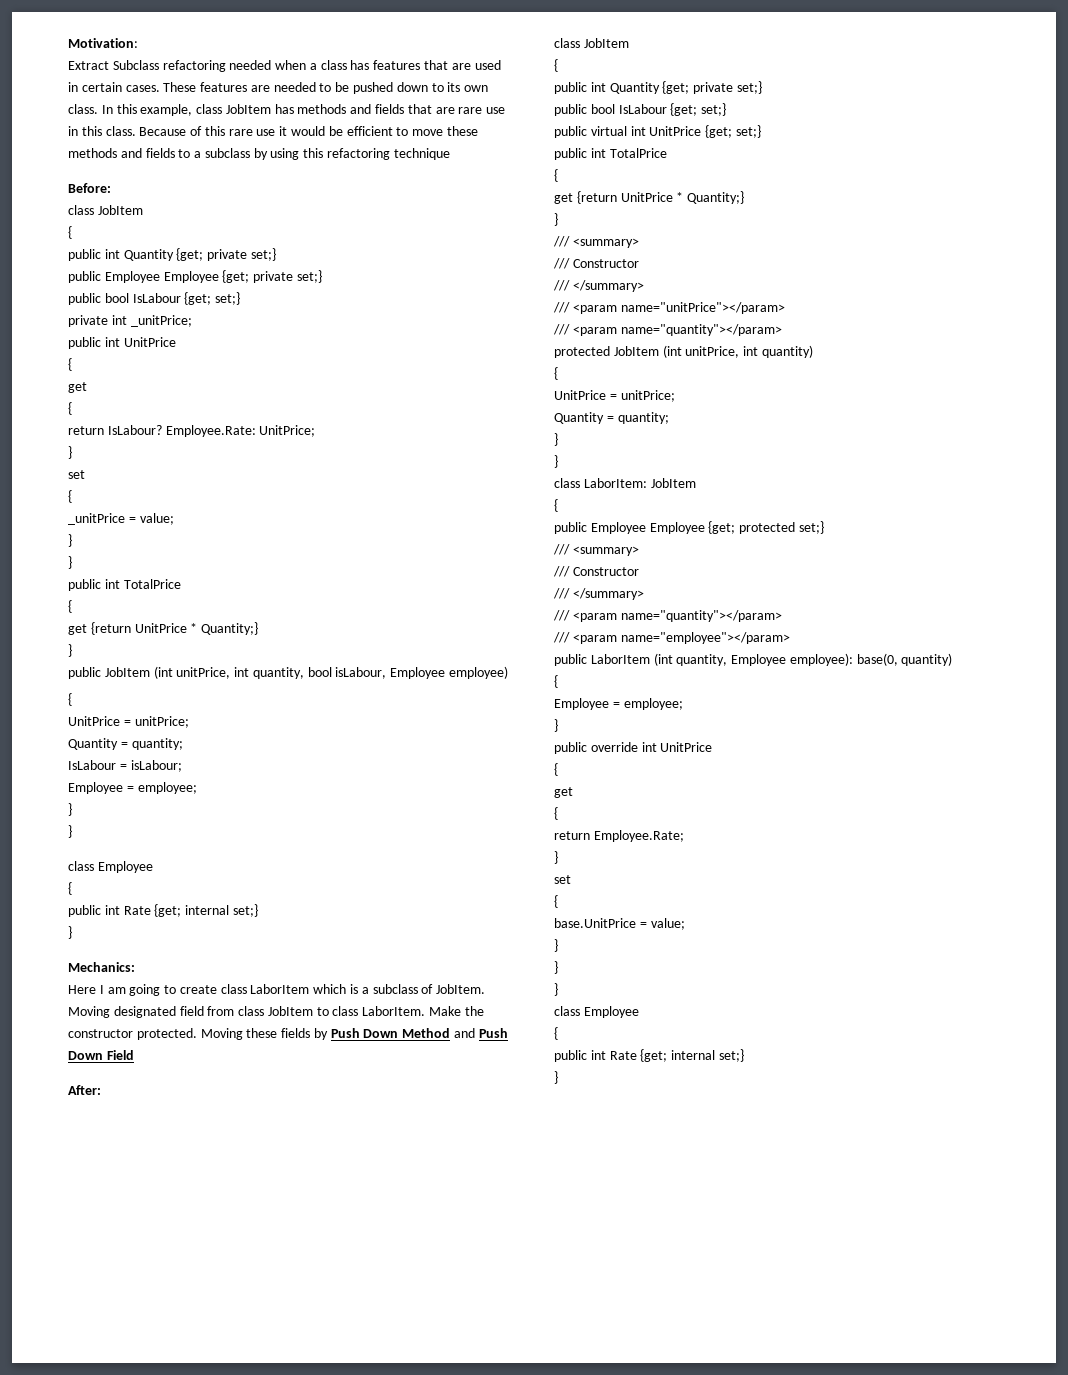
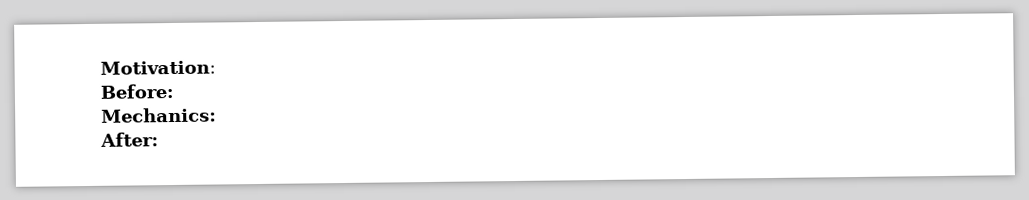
[68,60,501,72] [68,82,489,94] [68,104,506,116] [68,126,478,136] [68,148,450,160] [68,183,111,193] [68,205,143,215] [68,226,72,239] [68,248,276,261] [68,270,322,283] [68,292,241,305] [68,315,192,327] [68,337,176,349] [68,358,72,371] [68,382,87,393] [68,402,72,415] [68,425,316,437] [68,446,72,459] [68,470,85,479] [68,490,72,503] [68,513,174,525] [68,534,72,547] [68,556,72,569] [68,579,181,591] [68,600,72,613] [68,622,259,635] [68,644,72,657] [68,666,509,679] [68,693,72,706] [68,716,189,728] [68,738,183,750] [68,760,182,772] [68,782,197,794] [68,803,72,816] [68,825,72,838] [68,861,153,873] [68,882,72,895] [68,904,258,917] [68,926,72,939] [68,962,135,972] [68,984,486,996] [68,1006,484,1018] [68,1028,508,1040] [68,1050,134,1060] [68,1085,101,1095] [554,38,629,48] [554,59,558,72] [554,81,762,94] [554,103,727,116] [554,125,761,138] [554,148,667,160] [554,169,558,182] [554,191,745,204] [554,213,558,226] [553,236,639,248] [553,258,639,269] [553,280,644,292] [553,302,785,314] [553,324,782,336] [554,345,813,358] [554,367,558,380] [554,390,675,402] [554,412,669,424] [554,433,558,446] [554,455,558,468] [554,478,696,488] [554,499,558,512] [554,521,824,534] [553,544,639,556] [553,566,639,577] [553,588,644,600] [553,610,782,622] [553,632,790,644] [554,653,953,666] [554,675,558,688] [554,698,683,710] [554,719,558,732] [554,742,713,754] [554,763,558,776] [554,787,573,798] [554,807,558,820] [554,830,684,842] [554,851,558,864] [554,875,571,884] [554,895,558,908] [554,918,685,930] [554,939,558,952] [554,961,558,974] [554,983,558,996] [554,1006,639,1018] [554,1027,558,1040] [554,1049,744,1062] [554,1071,558,1084] Extract Subclass refactoring needed when a class has features that are used in certain cases. These features are needed to be pushed down to its own class. In this example, class JobItem has methods and fields that are rare use in this class. Because of this rare use it would be efficient to move these methods and fields to a subclass by using this refactoring technique // Before: // class JobItem // { // public int Quantity {get; private set;} // public Employee Employee {get; private set;} // public bool IsLabour {get; set;} // private int _unitPrice; // public int UnitPrice // { // get // { // return IsLabour? Employee.Rate: UnitPrice; // } // set // { // _unitPrice = value; // } // } // public int TotalPrice // { // get {return UnitPrice * Quantity;} // } // public JobItem (int unitPrice, int quantity, bool isLabour, Employee employee) // { // UnitPrice = unitPrice; // Quantity = quantity; // IsLabour = isLabour; // Employee = employee; // } // } // class Employee // { // public int Rate {get; internal set;} // } // Mechanics: // Here I am going to create class LaborItem which is a subclass of JobItem. Moving designated field from class JobItem to class LaborItem. Make the constructor protected. Moving these fields by Push Down Method and Push Down Field // After: // class JobItem // { // public int Quantity {get; private set;} // public bool IsLabour {get; set;} // public virtual int UnitPrice {get; set;} // public int TotalPrice // { // get {return UnitPrice * Quantity;} // } // /// <summary> // /// Constructor // /// </summary> // /// <param name="unitPrice"></param> // /// <param name="quantity"></param> // protected JobItem (int unitPrice, int quantity) // { // UnitPrice = unitPrice; // Quantity = quantity; // } // } // class LaborItem: JobItem // { // public Employee Employee {get; protected set;} // /// <summary> // /// Constructor // /// </summary> // /// <param name="quantity"></param> // /// <param name="employee"></param> // public LaborItem (int quantity, Employee employee): base(0, quantity) // { // Employee = employee; // } // public override int UnitPrice // { // get // { // return Employee.Rate; // } // set // { // base.UnitPrice = value; // } // } // } // class Employee // { // public int Rate {get; internal set;} // } -> [100,83,174,99] [101,107,217,123] [100,132,159,147] Before: // Mechanics: // After:

